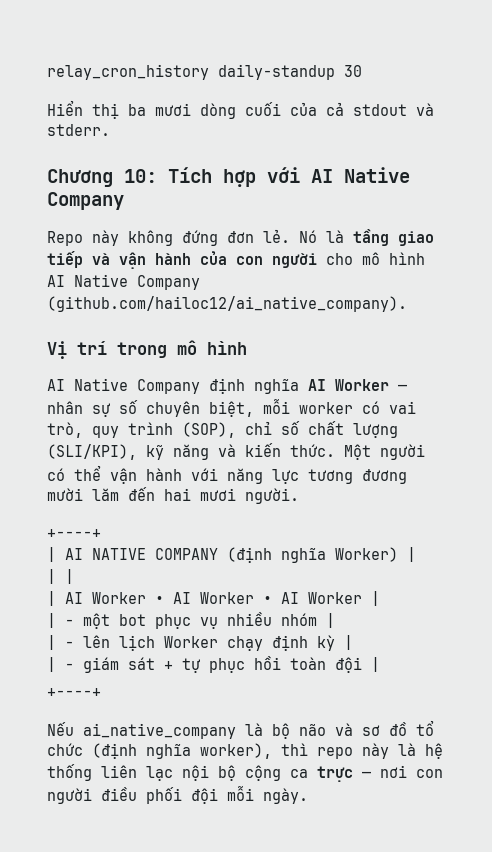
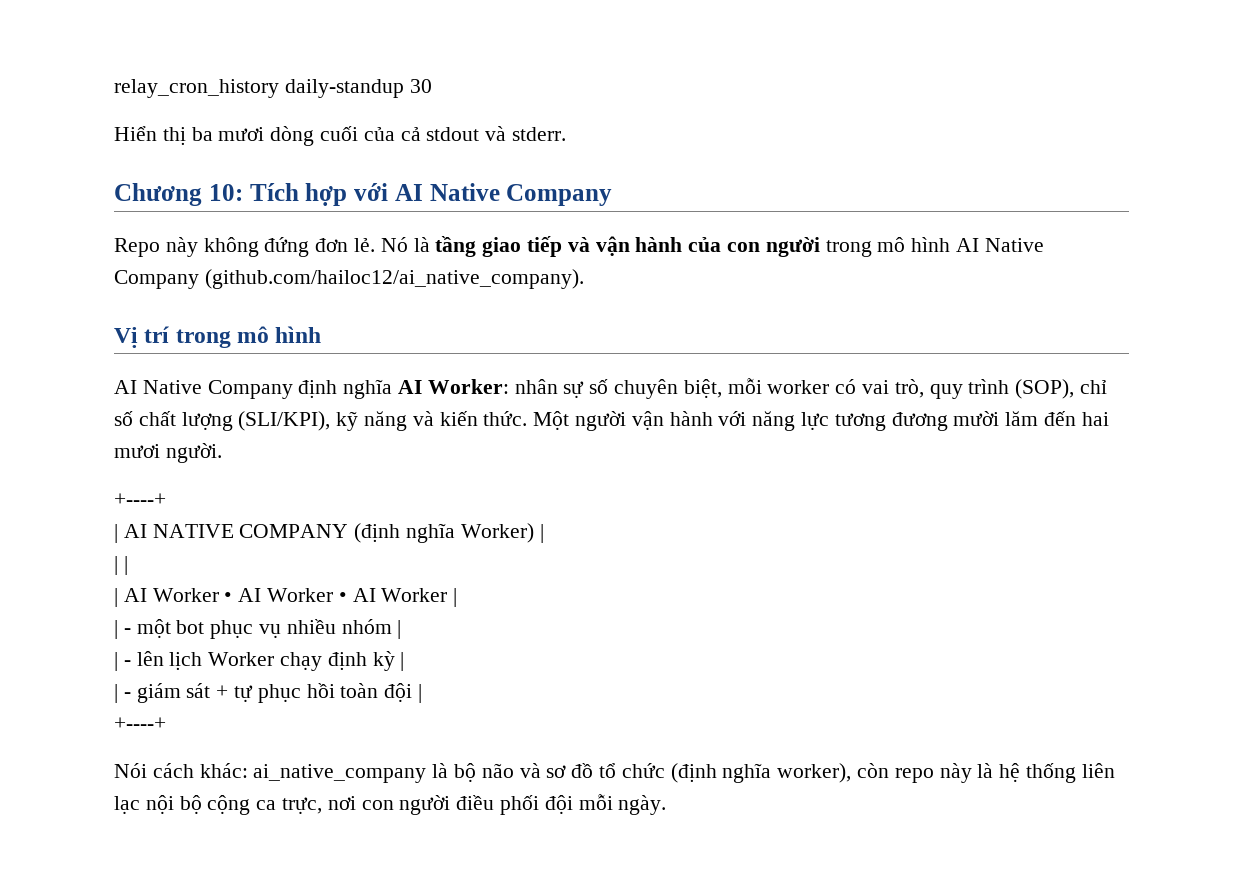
[326,253,353,265] cho -> [825,240,872,257] trong
[335,379,407,391] Worker — -> [427,379,509,394] Worker:
[47,465,101,481] có thể -> (627, 421) none
[47,722,74,736] Nếu -> [114,763,248,778] Nói cách khác:
[281,743,308,756] thì -> [857,763,890,778] còn
[317,766,371,782] trực — -> [282,797,323,814] trực,

